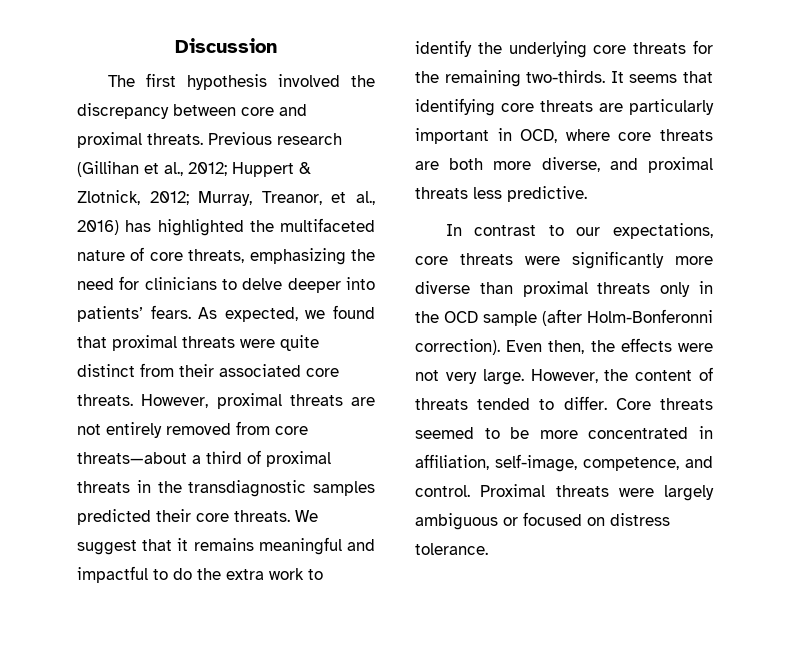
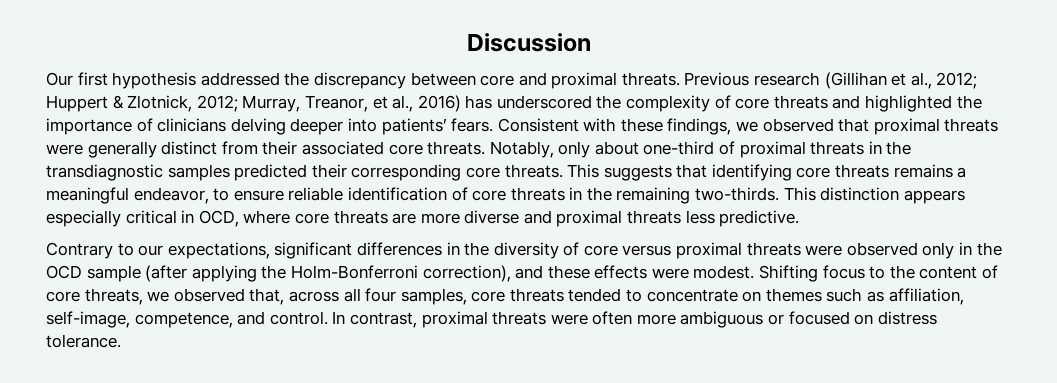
[107,75,135,87] The -> [46,72,73,86] Our
[277,74,340,87] involved -> [200,72,280,86] addressed
[157,218,375,236] [77,247,375,265] [77,276,376,293] [77,305,375,322] highlighted the multifaceted nature of core threats, emphasizing the need for clinicians to delve deeper into patients’ fears. As expected, we found -> [496,95,982,112] [46,118,834,135] underscored the complexity of core threats and highlighted the importance of clinicians delving deeper into patients’ fears. Consistent with these findings, we observed
[280,335,319,351] quite -> [87,141,157,158] generally
[141,393,375,409] [77,421,308,438] [77,451,242,464] However, proximal threats are not entirely removed from core threats—about a third -> [489,141,715,158] Notably, only about one-third
[196,510,318,522] [77,537,375,555] [77,566,323,583] [415,40,713,58] [415,70,713,87] [415,98,714,116] [415,128,489,144] core threats. We suggest that it remains meaningful and impactful to do the extra work to identify the underlying core threats for the remaining two-thirds. It seems that identifying core threats are particularly important -> [351,164,967,181] [46,187,965,204] [46,210,177,227] corresponding core threats. This suggests that identifying core threats remains a meaningful endeavor, to ensure reliable identification of core threats in the remaining two-thirds. This distinction appears especially critical
[449,157,600,172] both more diverse, -> [420,210,520,224] more diverse
[445,224,537,236] In contrast -> [46,242,113,259] Contrary
[415,251,713,269] [415,281,651,297] core threats were significantly more diverse than proximal threats -> [274,242,918,259] significant differences in the diversity of core versus proximal threats were observed
[587,309,713,323] [415,338,713,355] [415,367,713,385] [415,396,713,410] [415,426,713,439] Holm-Bonferonni correction). Even then, the effects were not very large. However, the content of threats tended to differ. Core threats seemed to be more concentrated in -> [191,265,999,282] [46,288,885,305] applying the Holm-Bonferroni correction), and these effects were modest. Shifting focus to the content of core threats, we observed that, across all four samples, core threats tended to concentrate on themes such as
[480,484,714,501] Proximal threats were largely -> [332,311,676,328] In contrast, proximal threats were often more

